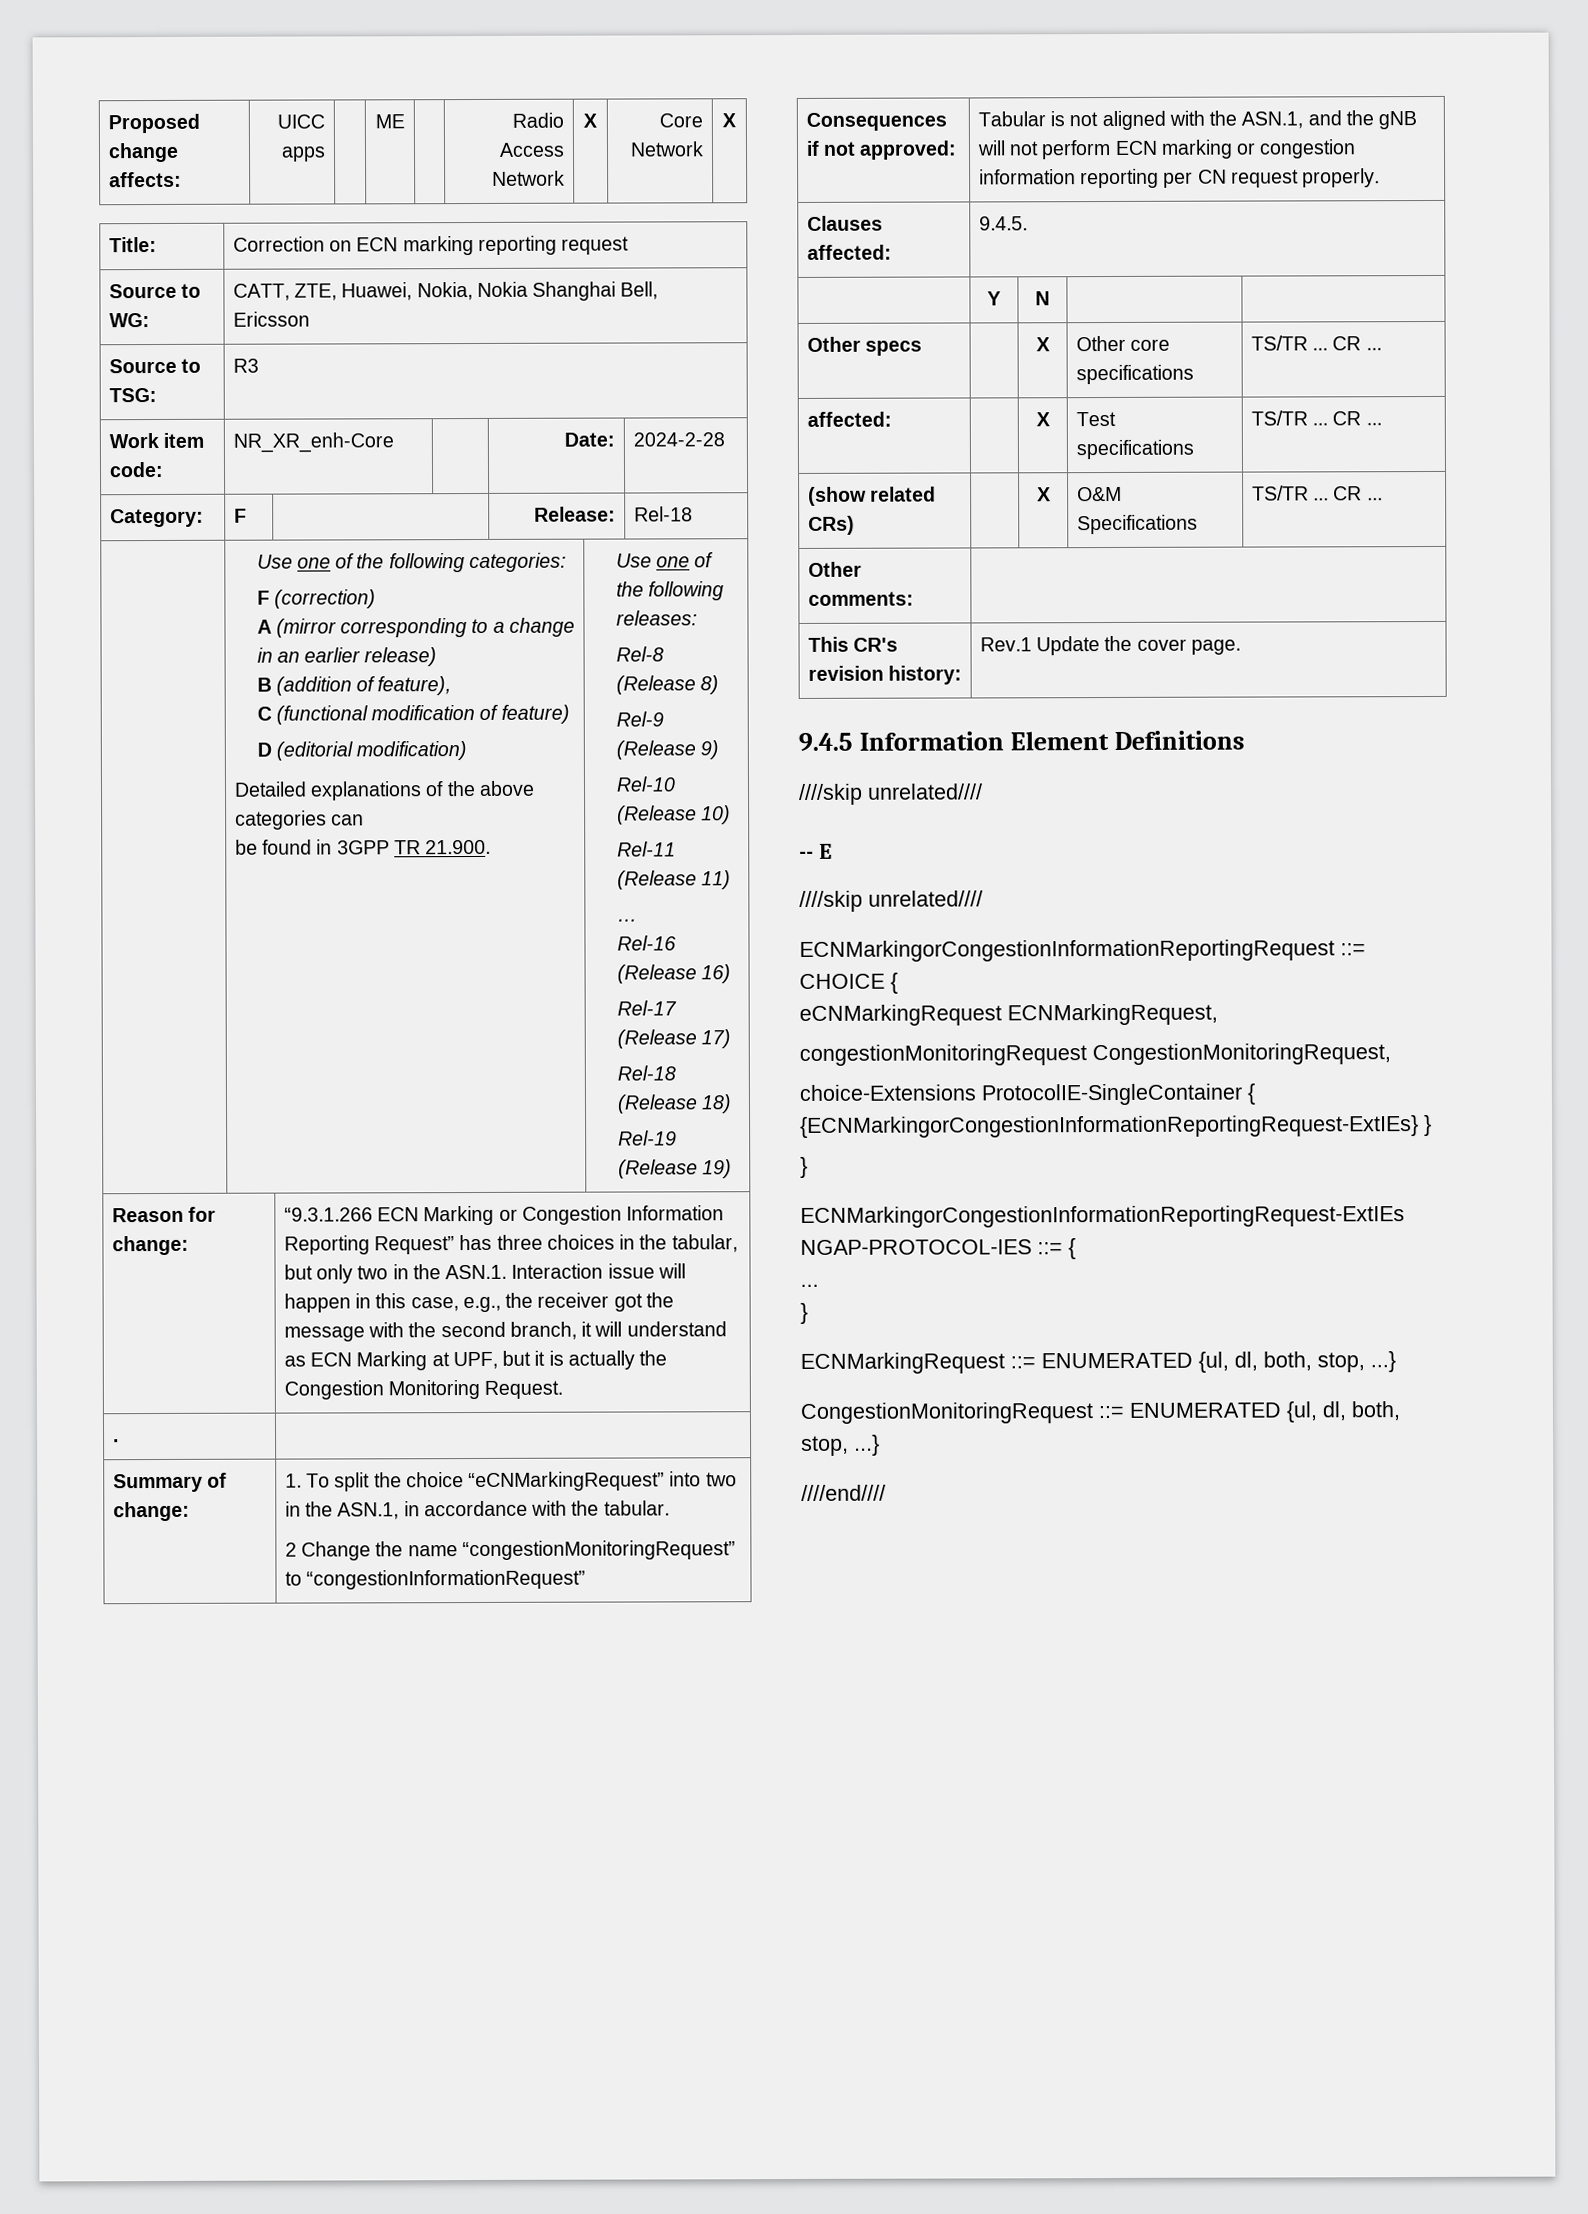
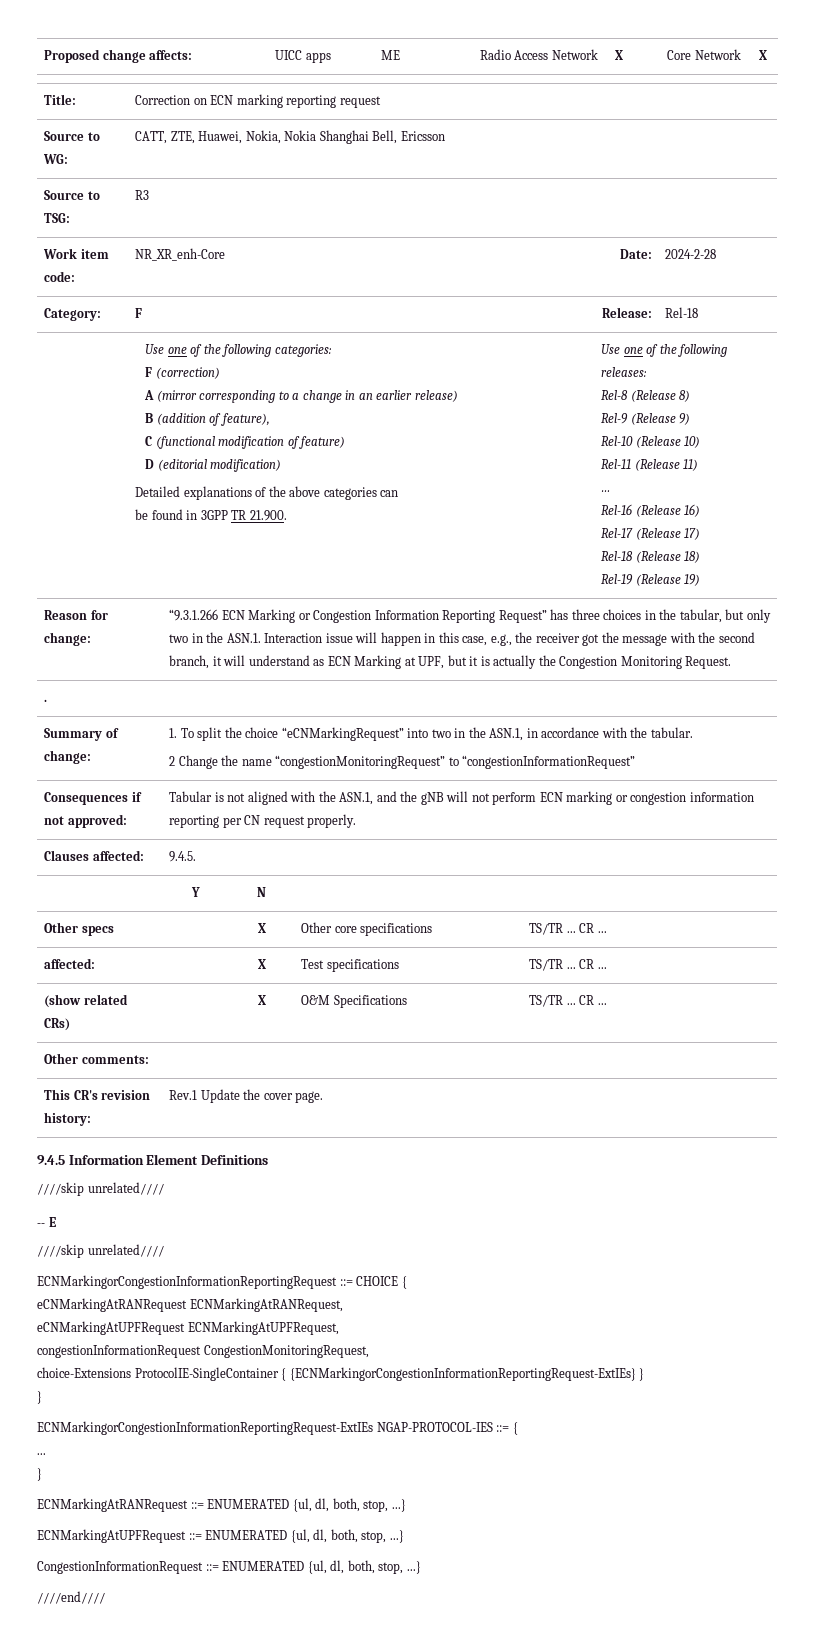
[799,1003,1218,1026] [799,1044,1087,1066] eCNMarkingRequest ECNMarkingRequest, // congestionMonitoringRequest -> [37,1298,343,1312] [37,1321,339,1335] [37,1345,201,1358] eCNMarkingAtRANRequest ECNMarkingAtRANRequest, // eCNMarkingAtUPFRequest ECNMarkingAtUPFRequest, // congestionInformationRequest
[800,1351,1396,1374] [800,1402,1093,1424] ECNMarkingRequest ::= ENUMERATED {ul, dl, both, stop, ...} // CongestionMonitoringRequest -> [37,1498,406,1512] [37,1529,404,1543] [37,1561,203,1574] ECNMarkingAtRANRequest ::= ENUMERATED {ul, dl, both, stop, ...} // ECNMarkingAtUPFRequest ::= ENUMERATED {ul, dl, both, stop, ...} // CongestionInformationRequest

